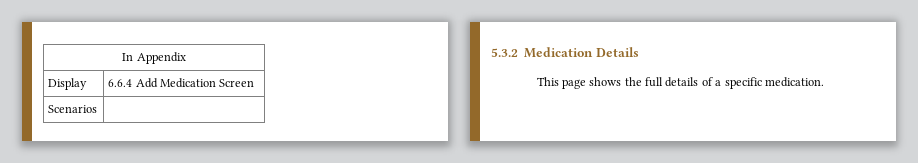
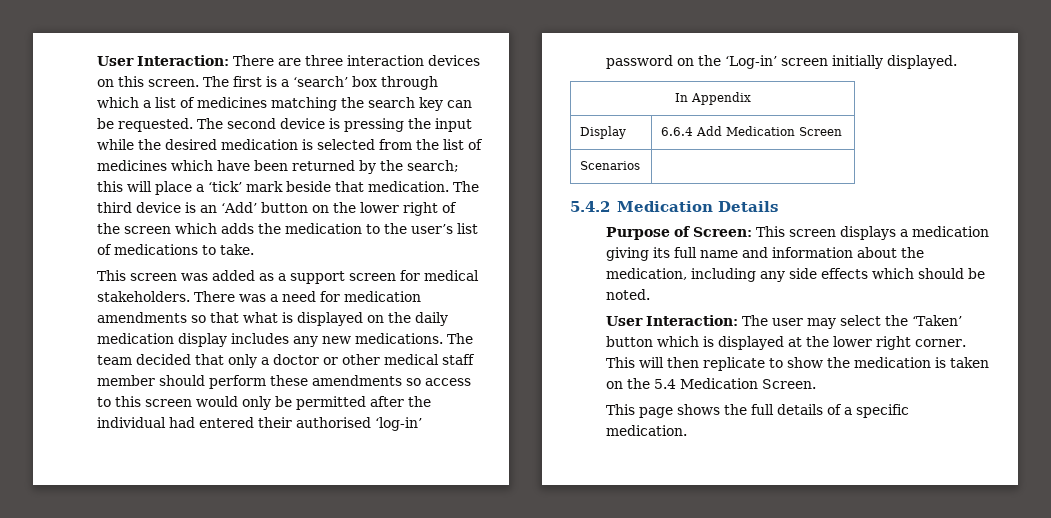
(122, 57) none -> [96,55,480,66] [96,76,438,90] [96,97,472,111] [96,118,472,132] [96,139,483,150] [96,160,459,174] [96,181,479,195] [96,202,457,216] [96,223,478,234] [96,244,254,255] [96,270,479,284] [96,291,421,302] [96,312,448,326] [96,333,473,347] [96,354,475,368] [96,375,471,389] [96,396,431,410] [96,417,422,431] [605,55,957,69] User Interaction: There are three interaction devices on this screen. The first is a ‘search’ box through which a list of medicines matching the search key can be requested. The second device is pressing the input while the desired medication is selected from the list of medicines which have been returned by the search; this will place a ‘tick’ mark beside that medication. The third device is an ‘Add’ button on the lower right of the screen which adds the medication to the user’s list of medications to take. // This screen was added as a support screen for medical stakeholders. There was a need for medication amendments so that what is displayed on the daily medication display includes any new medications. The team decided that only a doctor or other medical staff member should perform these amendments so access to this screen would only be permitted after the individual had entered their authorised ‘log-in’ password on the ‘Log-in’ screen initially displayed. //
[491,48,518,57] 5.3.2 -> [570,201,610,212] 5.4.2
(639, 52) none -> [605,226,989,240] [605,247,924,261] [605,268,985,282] [605,289,650,300] [605,315,962,329] [605,336,966,350] [605,357,989,371] [605,378,816,389] // Purpose of Screen: This screen displays a medication giving its full name and information about the medication, including any side effects which should be noted. // User Interaction: The user may select the ‘Taken’ button which is displayed at the lower right corner. This will then replicate to show the medication is taken on the 5.4 Medication Screen.

